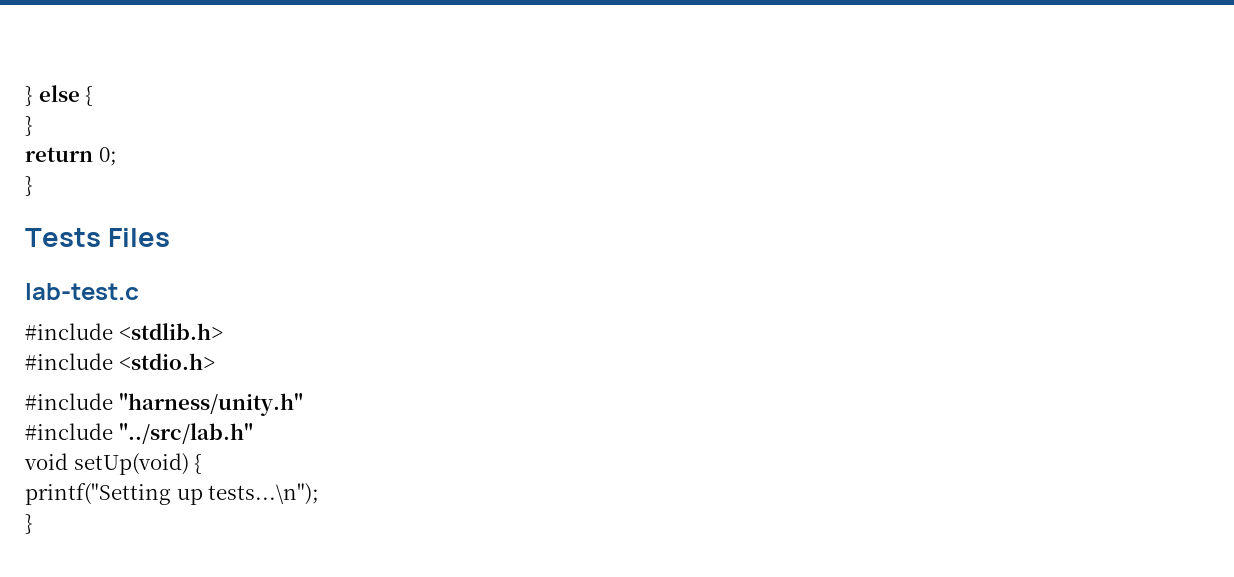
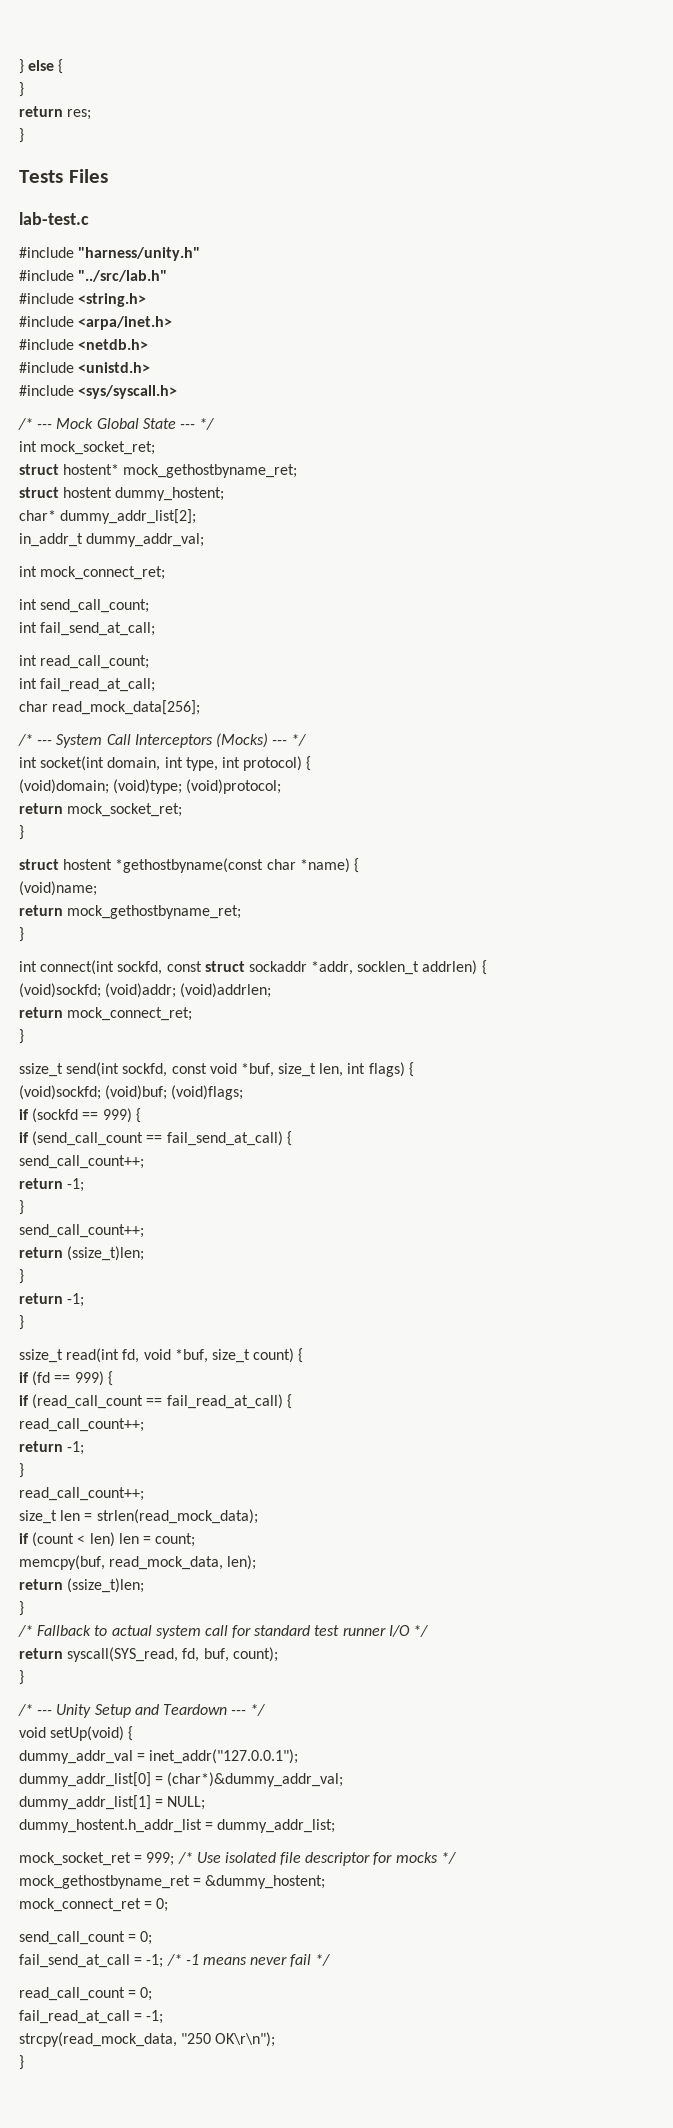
[98,147,117,166] 0; -> [67,109,92,120] res;
[25,323,223,340] [25,353,215,370] // #include <stdlib.h> // #include <stdio.h> -> (89, 218) none
[24,453,203,475] [25,483,320,505] void setUp(void) { // printf("Setting up tests...\n"); -> [19,293,147,307] [19,316,173,330] [19,339,149,350] [19,362,151,373] [19,385,178,399] [18,418,215,430] [19,441,156,455] [19,464,298,478] [19,487,225,501] [19,509,197,524] [19,533,205,547] [19,566,166,580] [19,599,150,613] [19,622,156,636] [19,655,150,669] [19,678,156,692] [19,700,201,715] [18,733,307,748] [19,756,312,771] [19,779,282,794] [19,803,183,817] [19,825,24,840] [19,858,359,873] [19,881,97,896] [19,905,242,919] [19,927,24,942] [19,960,487,975] [19,983,272,998] [19,1007,193,1021] [19,1029,24,1044] [19,1062,414,1077] [19,1085,244,1100] [19,1108,141,1123] [19,1131,292,1146] [19,1155,144,1169] [19,1178,85,1192] [19,1200,24,1215] [19,1224,144,1238] [19,1246,145,1261] [19,1269,24,1284] [19,1293,85,1307] [19,1315,24,1330] [19,1348,304,1363] [19,1371,113,1386] [19,1394,292,1409] [19,1418,144,1432] [19,1441,85,1455] [19,1463,24,1478] [19,1487,144,1501] [19,1509,258,1524] [19,1532,196,1547] [19,1555,257,1570] [19,1578,145,1593] [19,1601,24,1616] [18,1625,429,1639] [19,1647,278,1662] [19,1670,24,1685] [18,1704,266,1718] [19,1726,134,1741] [19,1749,299,1764] [19,1772,344,1787] [19,1795,206,1810] [19,1819,336,1833] [19,1852,456,1866] [19,1875,326,1889] [19,1898,169,1912] [19,1931,153,1945] [19,1954,331,1968] [19,1987,153,2001] [19,2010,164,2024] [19,2032,276,2047] #include <string.h> // #include <arpa/inet.h> // #include <netdb.h> // #include <unistd.h> // #include <sys/syscall.h> // /* --- Mock Global State --- */ // int mock_socket_ret; // struct hostent* mock_gethostbyname_ret; // struct hostent dummy_hostent; // char* dummy_addr_list[2]; // in_addr_t dummy_addr_val; // int mock_connect_ret; // int send_call_count; // int fail_send_at_call; // int read_call_count; // int fail_read_at_call; // char read_mock_data[256]; // /* --- System Call Interceptors (Mocks) --- */ // int socket(int domain, int type, int protocol) { // (void)domain; (void)type; (void)protocol; // return mock_socket_ret; // } // struct hostent *gethostbyname(const char *name) { // (void)name; // return mock_gethostbyname_ret; // } // int connect(int sockfd, const struct sockaddr *addr, socklen_t addrlen) { // (void)sockfd; (void)addr; (void)addrlen; // return mock_connect_ret; // } // ssize_t send(int sockfd, const void *buf, size_t len, int flags) { // (void)sockfd; (void)buf; (void)flags; // if (sockfd == 999) { // if (send_call_count == fail_send_at_call) { // send_call_count++; // return -1; // } // send_call_count++; // return (ssize_t)len; // } // return -1; // } // ssize_t read(int fd, void *buf, size_t count) { // if (fd == 999) { // if (read_call_count == fail_read_at_call) { // read_call_count++; // return -1; // } // read_call_count++; // size_t len = strlen(read_mock_data); // if (count < len) len = count; // memcpy(buf, read_mock_data, len); // return (ssize_t)len; // } // /* Fallback to actual system call for standard test runner I/O */ // return syscall(SYS_read, fd, buf, count); // } // /* --- Unity Setup and Teardown --- */ // void setUp(void) { // dummy_addr_val = inet_addr("127.0.0.1"); // dummy_addr_list[0] = (char*)&dummy_addr_val; // dummy_addr_list[1] = NULL; // dummy_hostent.h_addr_list = dummy_addr_list; // mock_socket_ret = 999; /* Use isolated file descriptor for mocks */ // mock_gethostbyname_ret = &dummy_hostent; // mock_connect_ret = 0; // send_call_count = 0; // fail_send_at_call = -1; /* -1 means never fail */ // read_call_count = 0; // fail_read_at_call = -1; // strcpy(read_mock_data, "250 OK\r\n");

